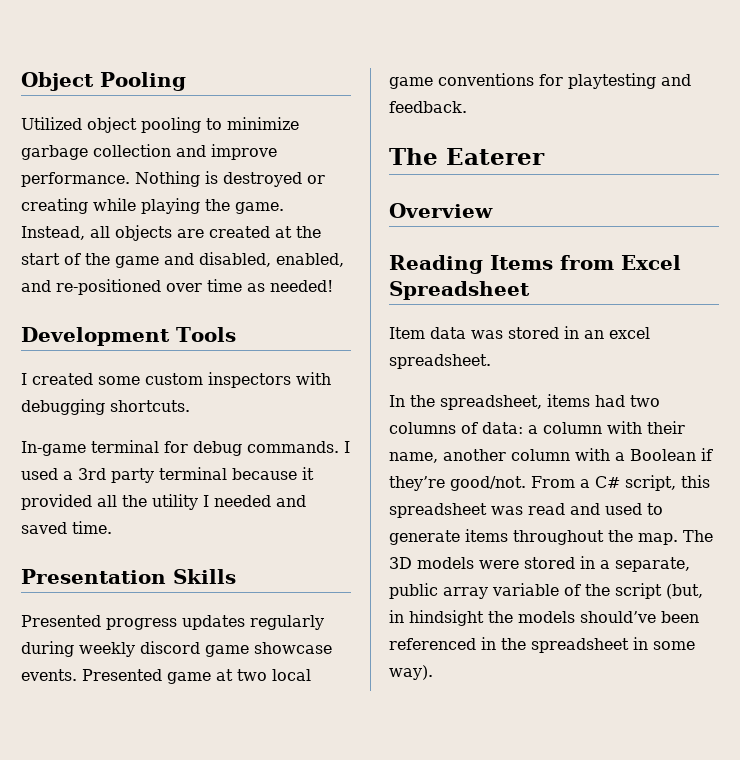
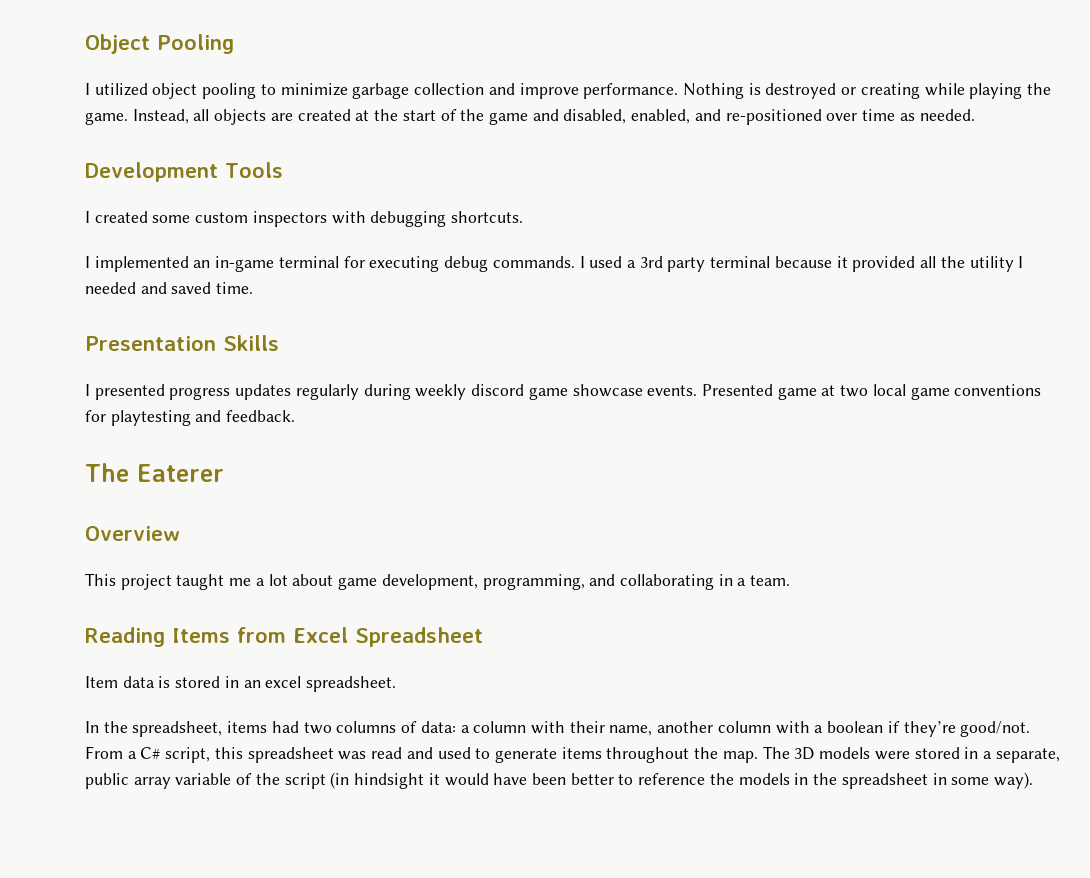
[21,117,82,130] Utilized -> [85,83,148,96] I utilized
[270,280,333,292] needed! -> [919,109,975,121] needed.
[21,441,86,456] In-game -> [85,256,275,272] I implemented an in-game
(188, 447) none -> [369,256,440,272] executing
[21,615,101,627] Presented -> [85,384,165,400] I presented
(493, 210) none -> [85,573,791,590] // This project taught me a lot about game development, programming, and collaborating in a team.
[471,330,503,339] was -> [158,676,171,688] is
[630,449,696,461] Boolean -> [827,721,884,733] boolean
[666,584,703,599] [389,610,699,626] [389,638,476,650] (but, in hindsight the models should’ve been referenced -> [330,772,790,789] (in hindsight it would have been better to reference the models

